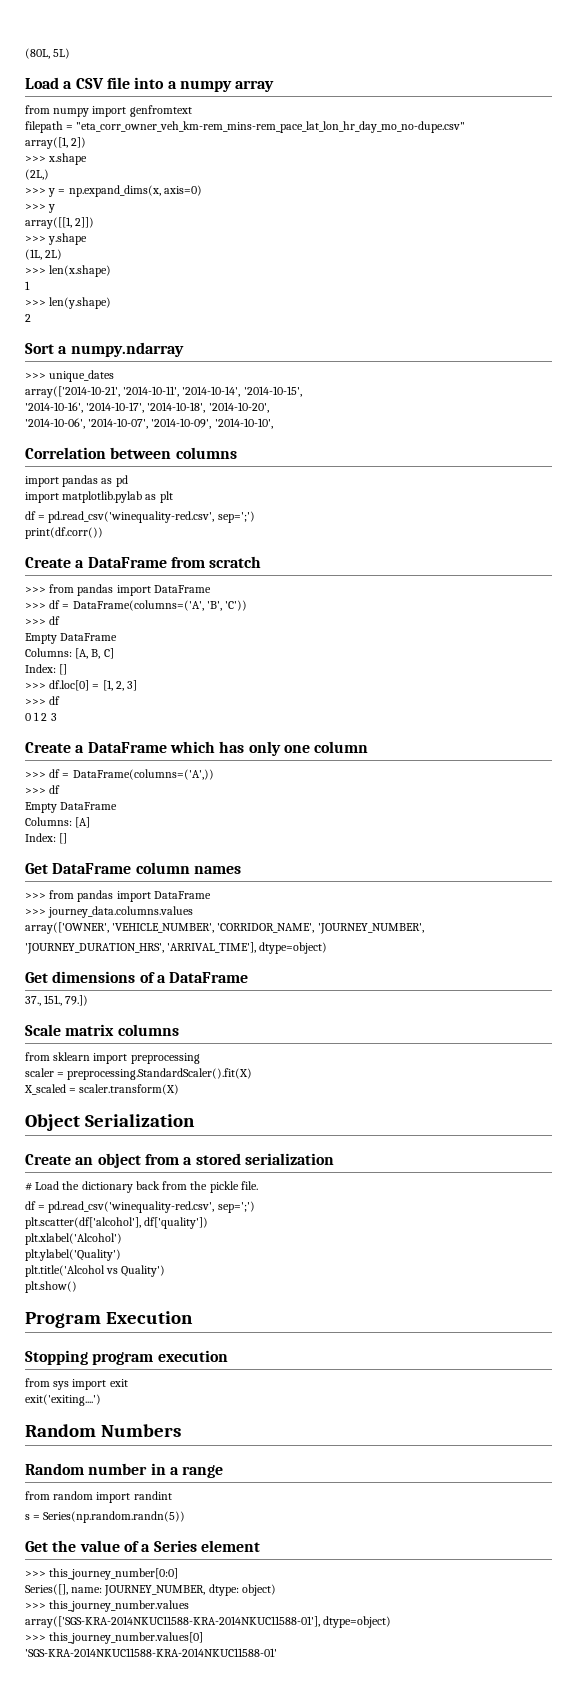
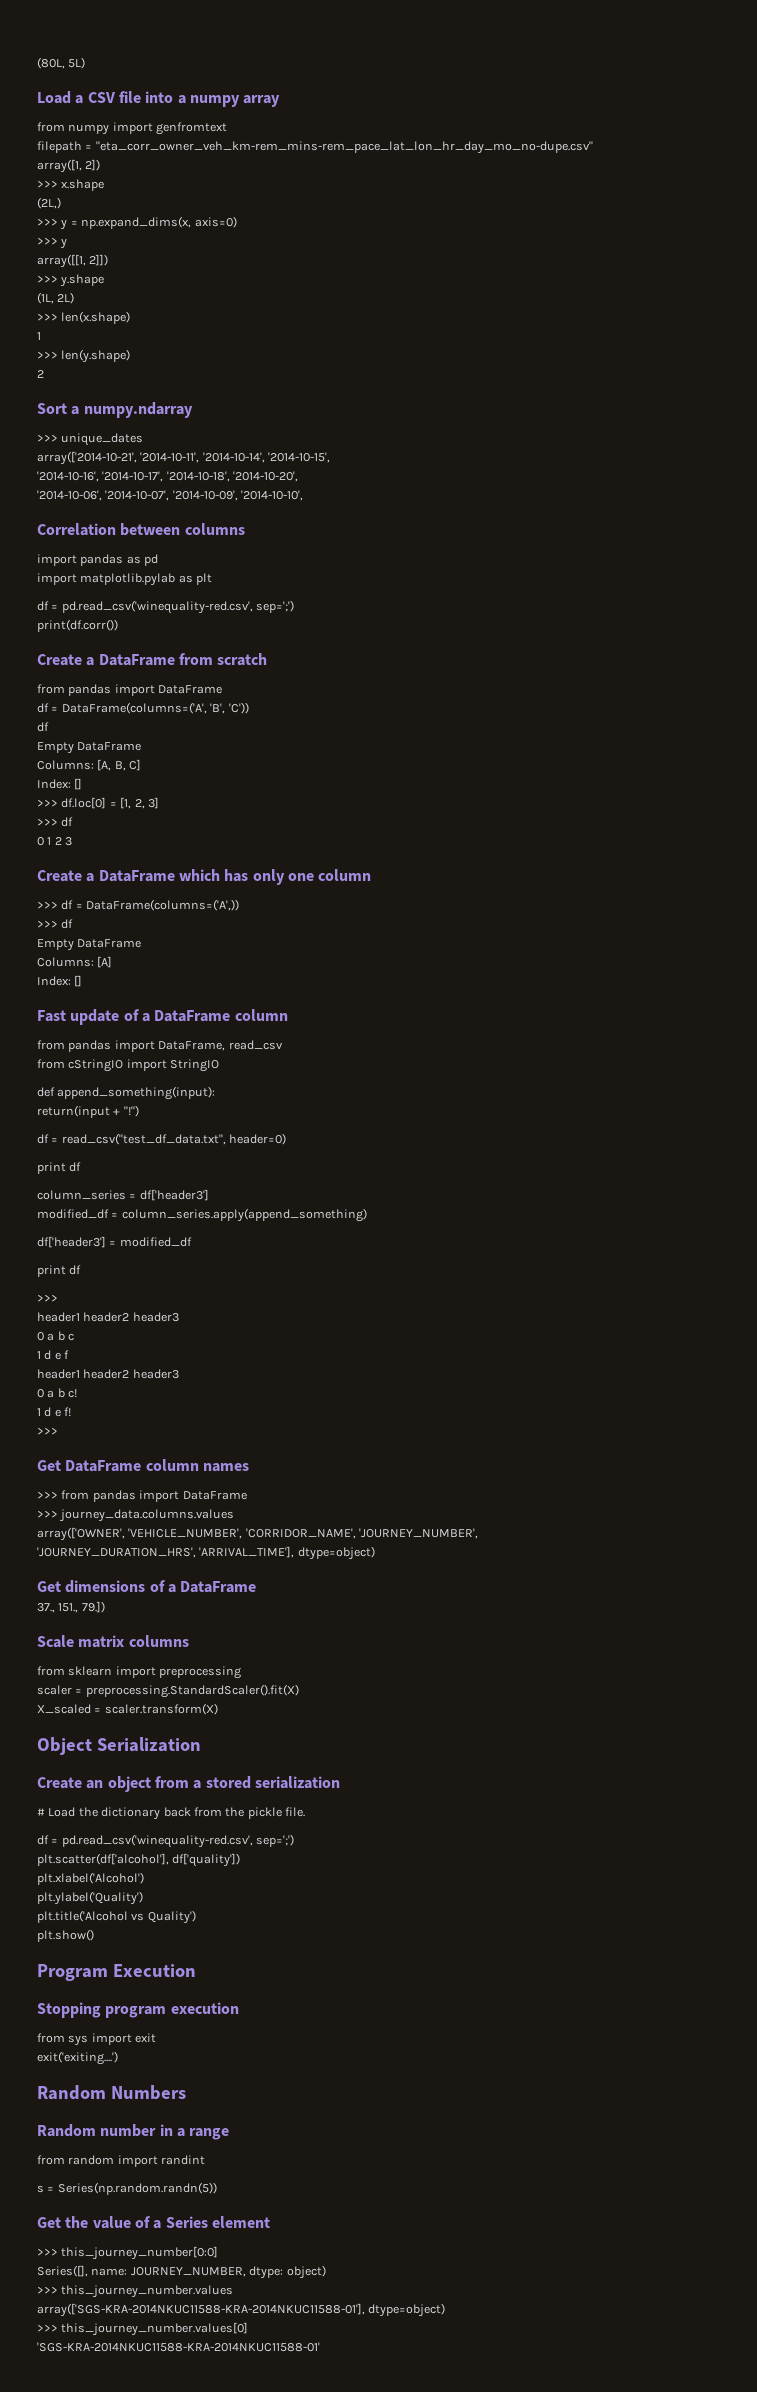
[25,584,211,596] [25,603,46,609] >>> from pandas import DataFrame // >>> -> [37,684,223,696] from pandas import DataFrame //
[25,619,46,625] >>> -> (249, 708) none
(68, 838) none -> [37,1009,288,1025] [37,1040,283,1052] [37,1059,220,1072] [37,1086,216,1100] [37,1105,139,1118] [37,1133,287,1145] [37,1162,82,1174] [37,1189,209,1201] [37,1208,367,1222] [37,1236,192,1248] [37,1265,82,1277] [37,1294,58,1302] [37,1312,179,1322] [37,1331,75,1341] [37,1350,70,1360] [37,1369,179,1379] [37,1388,78,1398] [37,1407,72,1417] [37,1427,58,1435] // Fast update of a DataFrame column // from pandas import DataFrame, read_csv // from cStringIO import StringIO // def append_something(input): // return(input + "!") // df = read_csv("test_df_data.txt", header=0) // print df // column_series = df['header3'] // modified_df = column_series.apply(append_something) // df['header3'] = modified_df // print df // >>> // header1 header2 header3 // 0 a b c // 1 d e f // header1 header2 header3 // 0 a b c! // 1 d e f! // >>>

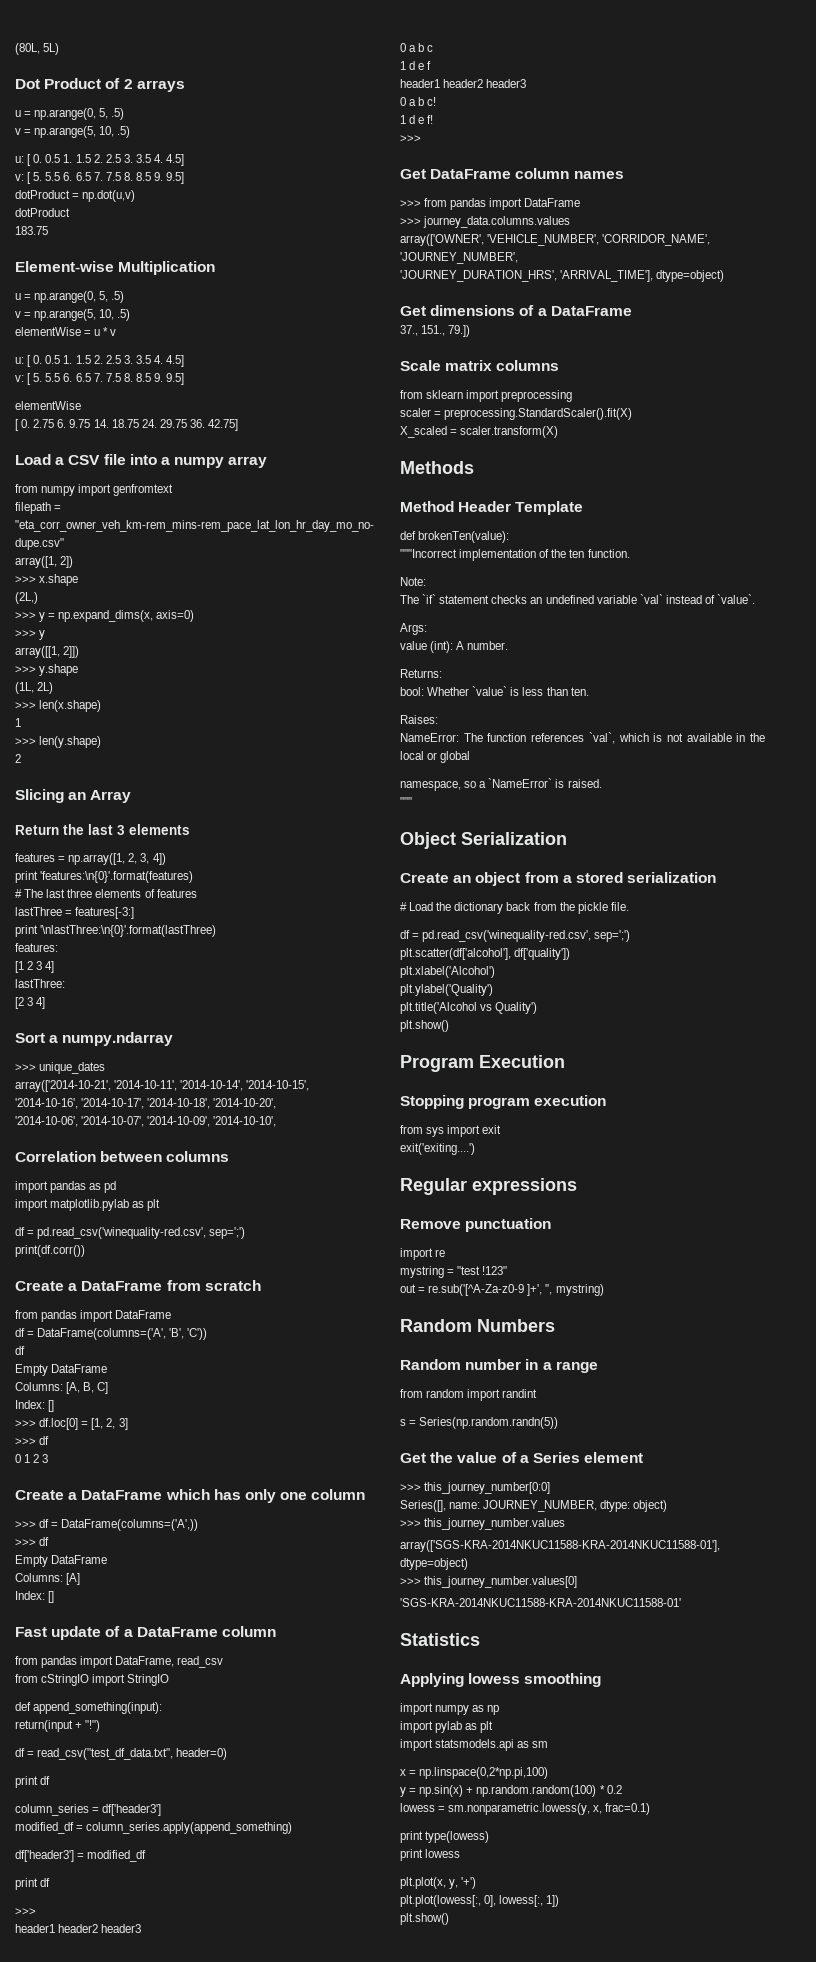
(86, 63) none -> [15,78,185,92] [15,108,125,120] [15,126,131,138] [15,154,185,166] [15,172,185,184] [15,190,136,202] [15,208,70,217] [15,226,48,235] [15,261,216,275] [15,291,125,303] [15,309,131,321] [15,327,117,336] [15,355,185,367] [15,373,185,385] [15,401,81,410] [15,419,239,431] // Dot Product of 2 arrays // u = np.arange(0, 5, .5) // v = np.arange(5, 10, .5) // u: [ 0. 0.5 1. 1.5 2. 2.5 3. 3.5 4. 4.5] // v: [ 5. 5.5 6. 6.5 7. 7.5 8. 8.5 9. 9.5] // dotProduct = np.dot(u,v) // dotProduct // 183.75 // Element-wise Multiplication // u = np.arange(0, 5, .5) // v = np.arange(5, 10, .5) // elementWise = u * v // u: [ 0. 0.5 1. 1.5 2. 2.5 3. 3.5 4. 4.5] // v: [ 5. 5.5 6. 6.5 7. 7.5 8. 8.5 9. 9.5] // elementWise // [ 0. 2.75 6. 9.75 14. 18.75 24. 29.75 36. 42.75]
(44, 374) none -> [15,789,132,803] [15,824,190,835] [15,853,166,865] [15,871,194,883] [15,889,197,898] [15,907,135,919] [15,925,217,937] [15,943,58,952] [15,961,55,973] [15,979,65,988] [15,997,46,1009] // Slicing an Array // Return the last 3 elements // features = np.array([1, 2, 3, 4]) // print 'features:\n{0}'.format(features) // # The last three elements of features // lastThree = features[-3:] // print '\nlastThree:\n{0}'.format(lastThree) // features: // [1 2 3 4] // lastThree: // [2 3 4]
(218, 1709) none -> [400,461,474,474] [400,501,584,515] [400,531,510,543] [400,549,630,561] [400,577,426,586] [400,594,756,604] [400,623,427,635] [400,641,509,653] [400,669,442,678] [400,686,589,696] [400,715,438,724] [400,732,765,744] [400,751,471,763] [400,778,602,791] [400,797,412,806] // Methods // Method Header Template // def brokenTen(value): // """Incorrect implementation of the ten function. // Note: // The `if` statement checks an undefined variable `val` instead of `value`. // Args: // value (int): A number. // Returns: // bool: Whether `value` is less than ten. // Raises: // NameError: The function references `val`, which is not available in the local or global // namespace, so a `NameError` is raised. // """
(118, 2058) none -> [400,1178,577,1195] [400,1218,552,1232] [400,1248,446,1260] [400,1266,508,1278] [400,1284,604,1296] // Regular expressions // Remove punctuation // import re // mystring = "test !123" // out = re.sub('[^A-Za-z0-9 ]+', '', mystring)
(320, 2347) none -> [400,1633,480,1646] [400,1673,602,1687] [400,1703,500,1715] [400,1721,494,1733] [400,1739,549,1751] [400,1767,549,1779] [400,1785,622,1797] [400,1803,651,1815] [400,1831,490,1843] [400,1849,461,1861] [400,1877,477,1889] [400,1895,560,1907] [400,1913,449,1925] // Statistics // Applying lowess smoothing // import numpy as np // import pylab as plt // import statsmodels.api as sm // x = np.linspace(0,2*np.pi,100) // y = np.sin(x) + np.random.random(100) * 0.2 // lowess = sm.nonparametric.lowess(y, x, frac=0.1) // print type(lowess) // print lowess // plt.plot(x, y, '+') // plt.plot(lowess[:, 0], lowess[:, 1]) // plt.show()

